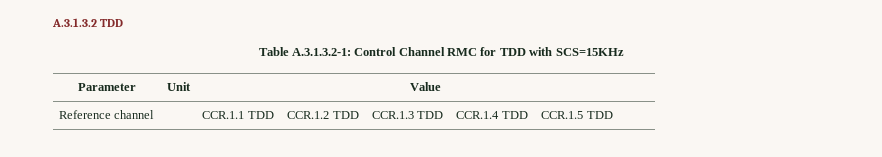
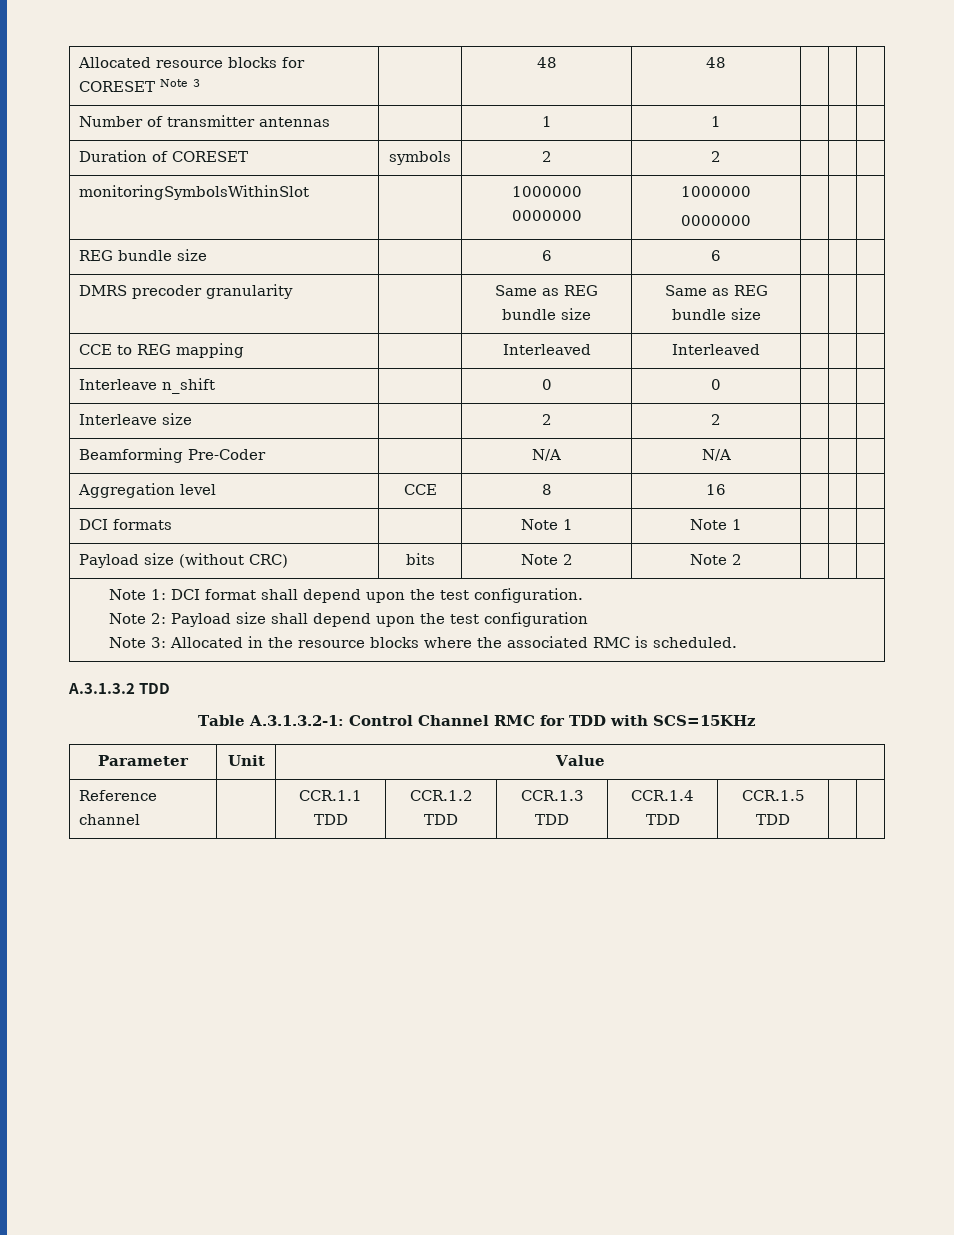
(52, 22) none -> [78,57,306,68] [79,79,201,92] [536,57,557,68] [706,57,726,68] [79,115,331,127] [541,116,552,127] [711,116,721,127] [79,150,249,162] [389,151,451,165] [541,151,552,162] [711,151,721,162] [79,185,310,200] [511,186,582,197] [511,210,582,221] [681,186,751,197] [681,215,751,226] [79,249,208,261] [541,250,552,261] [711,250,721,261] [79,284,294,299] [495,285,598,296] [502,308,591,320] [664,285,768,296] [671,308,761,320] [79,343,245,358] [502,344,591,355] [672,344,760,355] [79,378,216,394] [541,379,552,390] [711,379,721,390] [79,413,193,425] [541,414,552,425] [711,414,721,425] [79,448,267,463] [532,449,561,461] [701,449,731,461] [78,483,217,498] [403,484,437,495] [541,484,552,495] [706,484,726,495] [79,519,173,530] [520,519,573,530] [690,519,742,530] [79,553,289,568] [405,553,435,565] [520,554,573,565] [690,554,742,565] [108,588,583,603] [108,612,588,627] [108,636,737,648] Allocated resource blocks for CORESET Note 3 | | 48 | 48 | | | // Number of transmitter antennas | | 1 | 1 | | | // Duration of CORESET | symbols | 2 | 2 | | | // monitoringSymbolsWithinSlot | | 1000000 // 0000000 | 1000000 // 0000000 | | | // REG bundle size | | 6 | 6 | | | // DMRS precoder granularity | | Same as REG bundle size | Same as REG bundle size | | | // CCE to REG mapping | | Interleaved | Interleaved | | | // Interleave n_shift | | 0 | 0 | | | // Interleave size | | 2 | 2 | | | // Beamforming Pre-Coder | | N/A | N/A | | | // Aggregation level | CCE | 8 | 16 | | | // DCI formats | | Note 1 | Note 1 | | | // Payload size (without CRC) | bits | Note 2 | Note 2 | | | // Note 1: DCI format shall depend upon the test configuration. // Note 2: Payload size shall depend upon the test configuration // Note 3: Allocated in the resource blocks where the associated RMC is scheduled. //

